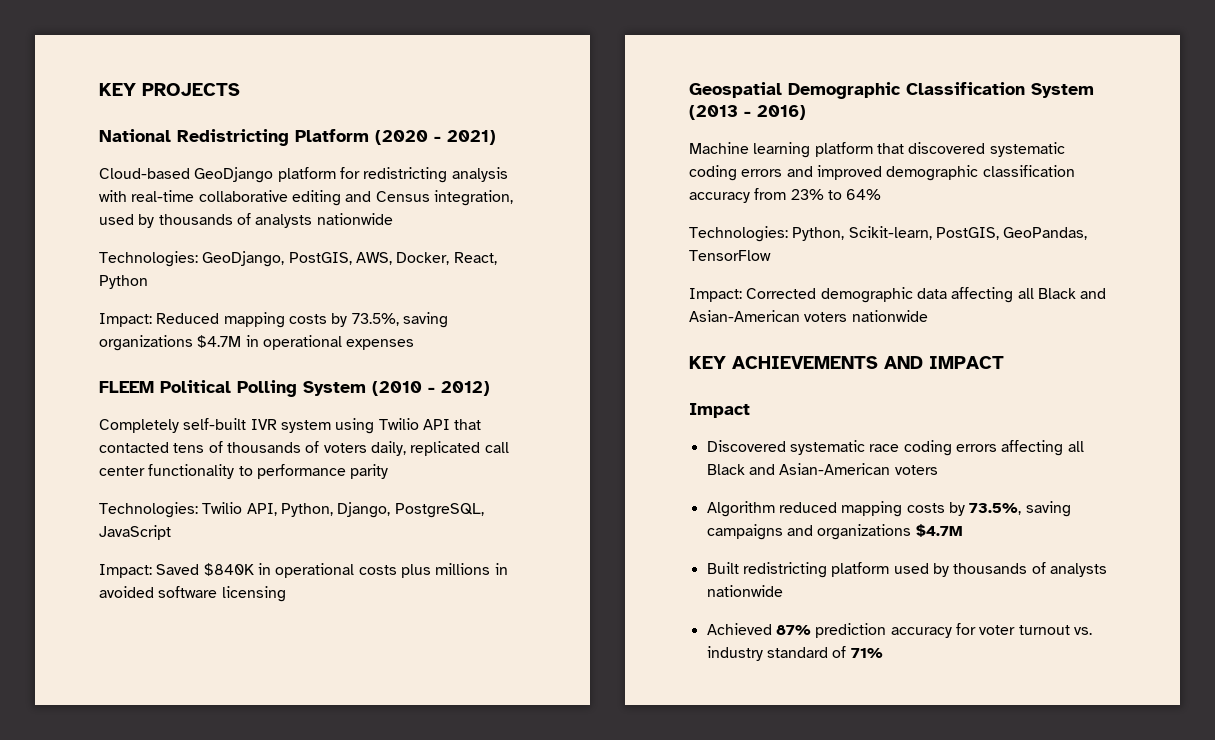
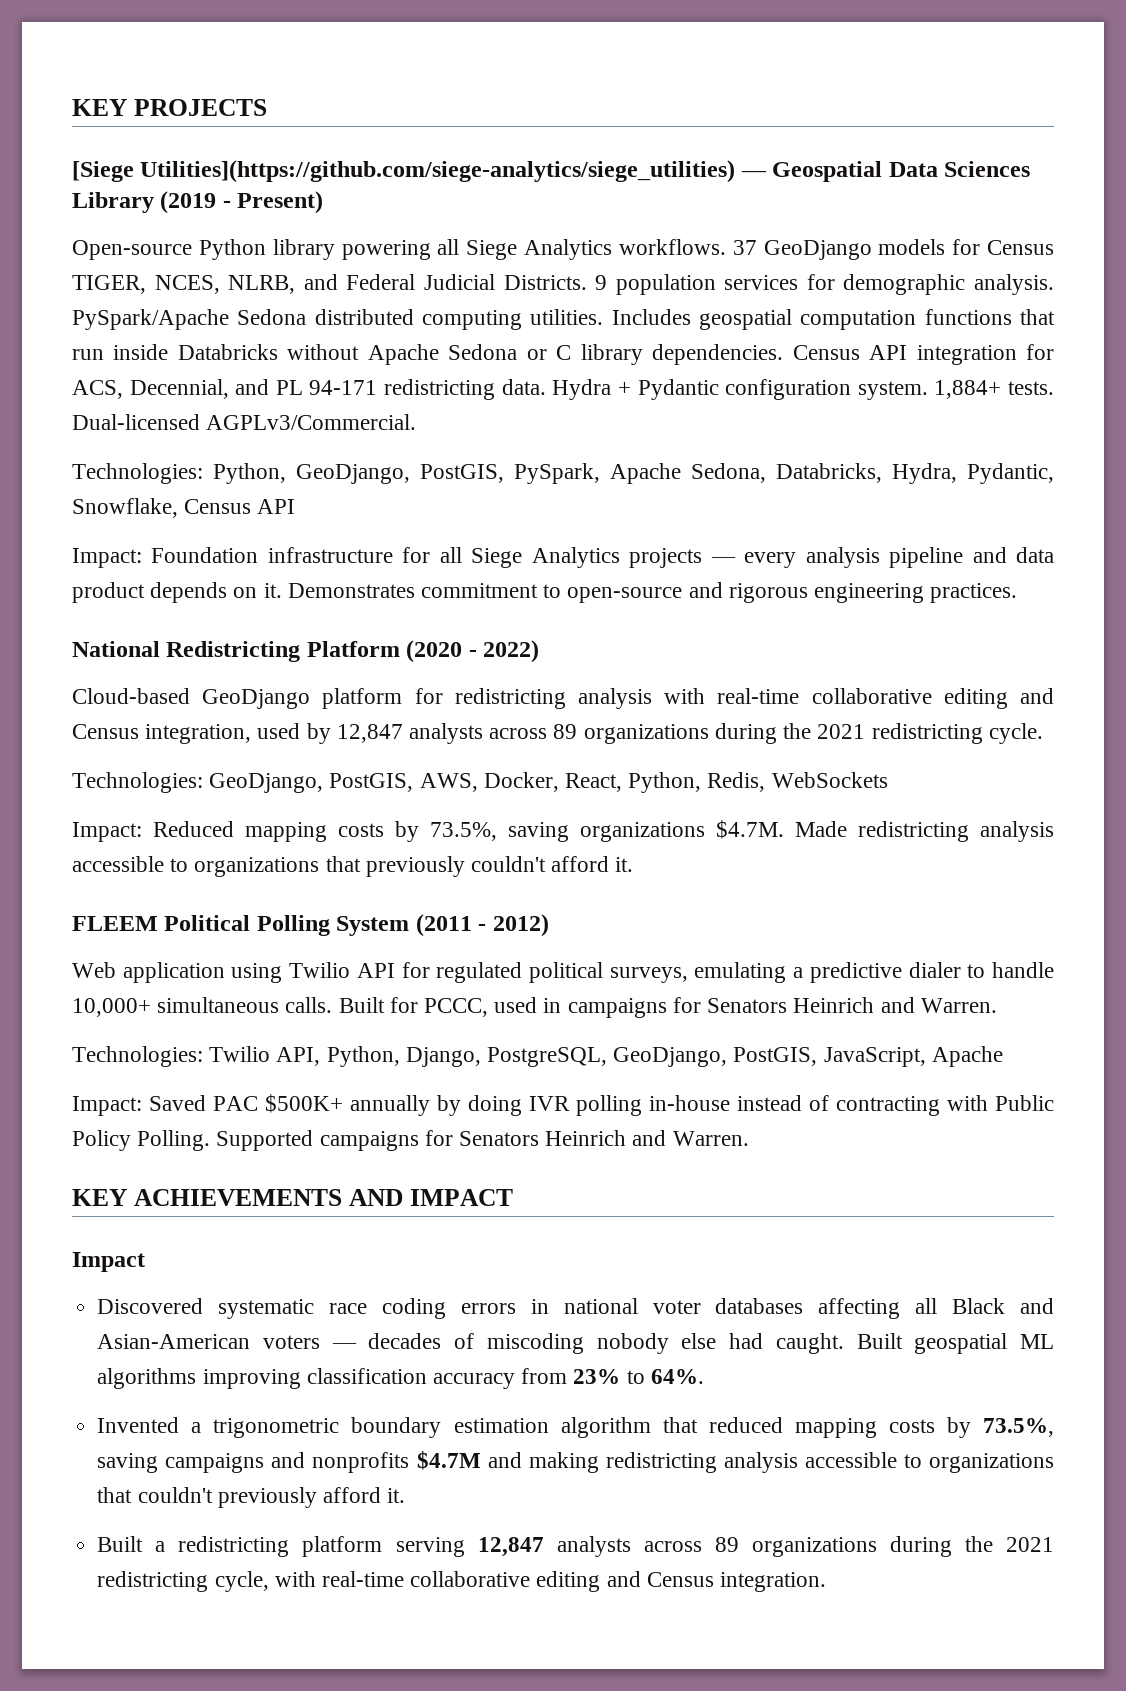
(240, 89) none -> [72,160,1031,183] [72,191,324,214] [72,239,1054,260] [72,274,1054,295] [72,309,1055,330] [72,344,1054,365] [72,379,1055,400] [72,414,417,430] [72,463,1054,484] [72,498,296,518] [72,547,1054,568] [72,582,1018,603] // [Siege Utilities](https://github.com/siege-analytics/siege_utilities) — Geospatial Data Sciences Library (2019 - Present) // Open-source Python library powering all Siege Analytics workflows. 37 GeoDjango models for Census TIGER, NCES, NLRB, and Federal Judicial Districts. 9 population services for demographic analysis. PySpark/Apache Sedona distributed computing utilities. Includes geospatial computation functions that run inside Databricks without Apache Sedona or C library dependencies. Census API integration for ACS, Decennial, and PL 94-171 redistricting data. Hydra + Pydantic configuration system. 1,884+ tests. Dual-licensed AGPLv3/Commercial. // Technologies: Python, GeoDjango, PostGIS, PySpark, Apache Sedona, Databricks, Hydra, Pydantic, Snowflake, Census API // Impact: Foundation infrastructure for all Siege Analytics projects — every analysis pipeline and data product depends on it. Demonstrates commitment to open-source and rigorous engineering practices.
[447,130,496,145] 2021) -> [483,640,540,663] 2022)
[158,213,393,228] thousands of analysts nationwide -> [336,723,1043,744] 12,847 analysts across 89 organizations during the 2021 redistricting cycle.
[99,275,148,289] Python -> [628,772,888,793] Python, Redis, WebSockets
[197,335,415,350] $4.7M in operational expenses -> [716,820,1054,842] [72,856,634,877] $4.7M. Made redistricting analysis accessible to organizations that previously couldn't afford it.
[372,381,422,396] (2010 -> [415,914,472,937] (2011
[99,418,482,434] [99,441,509,456] [99,464,389,479] Completely self-built IVR system using Twilio API that contacted tens of thousands of voters daily, replicated call center functionality to performance parity -> [72,962,1054,983] [72,997,997,1018] Web application using Twilio API for regulated political surveys, emulating a predictive dialer to handle 10,000+ simultaneous calls. Built for PCCC, used in campaigns for Senators Heinrich and Warren.
[99,525,171,540] [99,563,508,578] [99,586,286,602] [689,82,1094,99] [689,105,806,120] [689,142,1065,158] [689,165,1075,181] [689,188,882,203] [689,226,1088,242] [689,250,771,261] [689,287,1107,303] [689,310,928,322] JavaScript // Impact: Saved $840K in operational costs plus millions in avoided software licensing // Geospatial Demographic Classification System (2013 - 2016) // Machine learning platform that discovered systematic coding errors and improved demographic classification accuracy from 23% to 64% // Technologies: Python, Scikit-learn, PostGIS, GeoPandas, TensorFlow // Impact: Corrected demographic data affecting all Black and Asian-American voters nationwide -> [613,1046,1003,1067] [72,1094,1054,1116] [72,1130,749,1151] GeoDjango, PostGIS, JavaScript, Apache // Impact: Saved PAC $500K+ annually by doing IVR polling in-house instead of contracting with Public Policy Polling. Supported campaigns for Senators Heinrich and Warren.
[1001,440,1084,456] [706,463,938,475] [706,501,775,517] affecting all Black and Asian-American voters // Algorithm -> [530,1298,1054,1319] [97,1333,1055,1354] [97,1368,704,1389] [97,1417,698,1438] in national voter databases affecting all Black and Asian-American voters — decades of miscoding nobody else had caught. Built geospatial ML algorithms improving classification accuracy from 23% to 64%. // Invented a trigonometric boundary estimation algorithm that
[817,524,962,540] [706,562,739,574] organizations $4.7M // Built -> [312,1451,1055,1473] [97,1487,406,1508] [97,1536,166,1552] nonprofits $4.7M and making redistricting analysis accessible to organizations that couldn't previously afford it. // Built a
[893,562,1107,577] [706,585,783,597] [706,623,1092,638] [706,646,883,661] used by thousands of analysts nationwide // Achieved 87% prediction accuracy for voter turnout vs. industry standard of 71% -> [395,1536,1054,1557] [97,1571,826,1592] serving 12,847 analysts across 89 organizations during the 2021 redistricting cycle, with real-time collaborative editing and Census integration.

